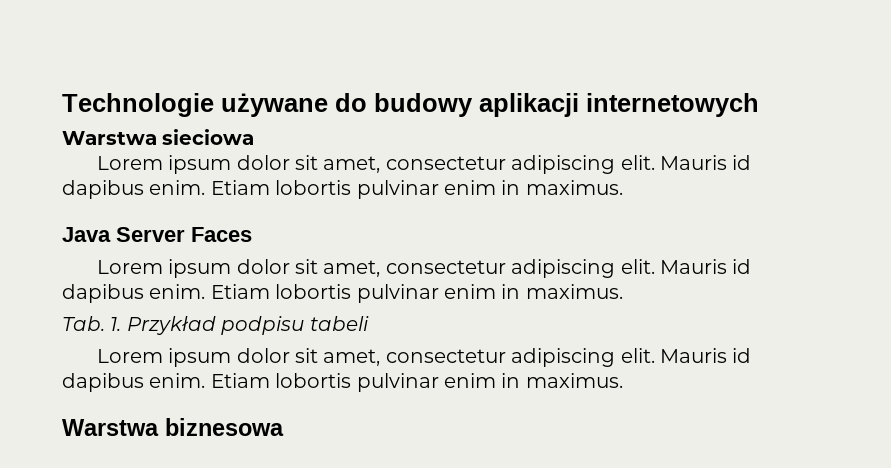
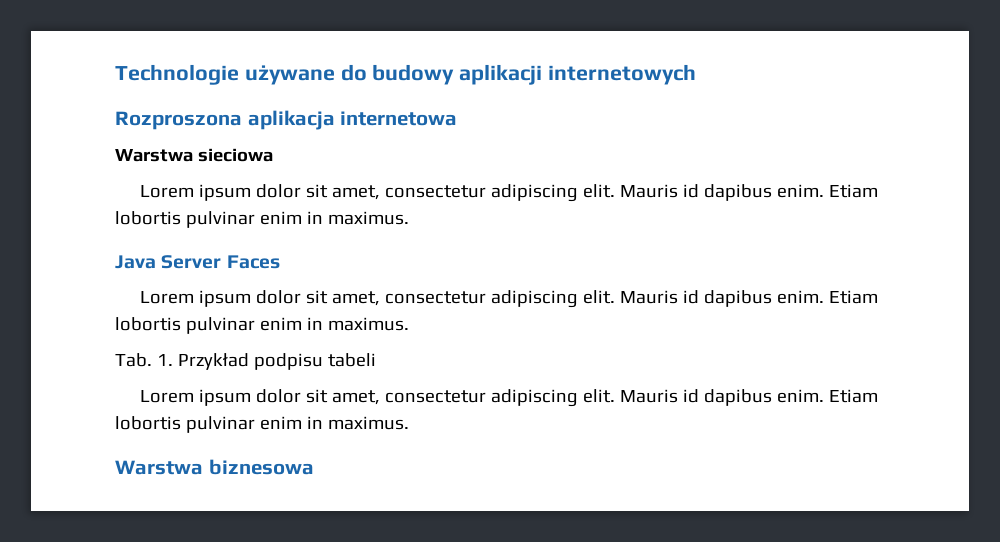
(759, 105) none -> [115,110,458,130] // Rozproszona aplikacja internetowa

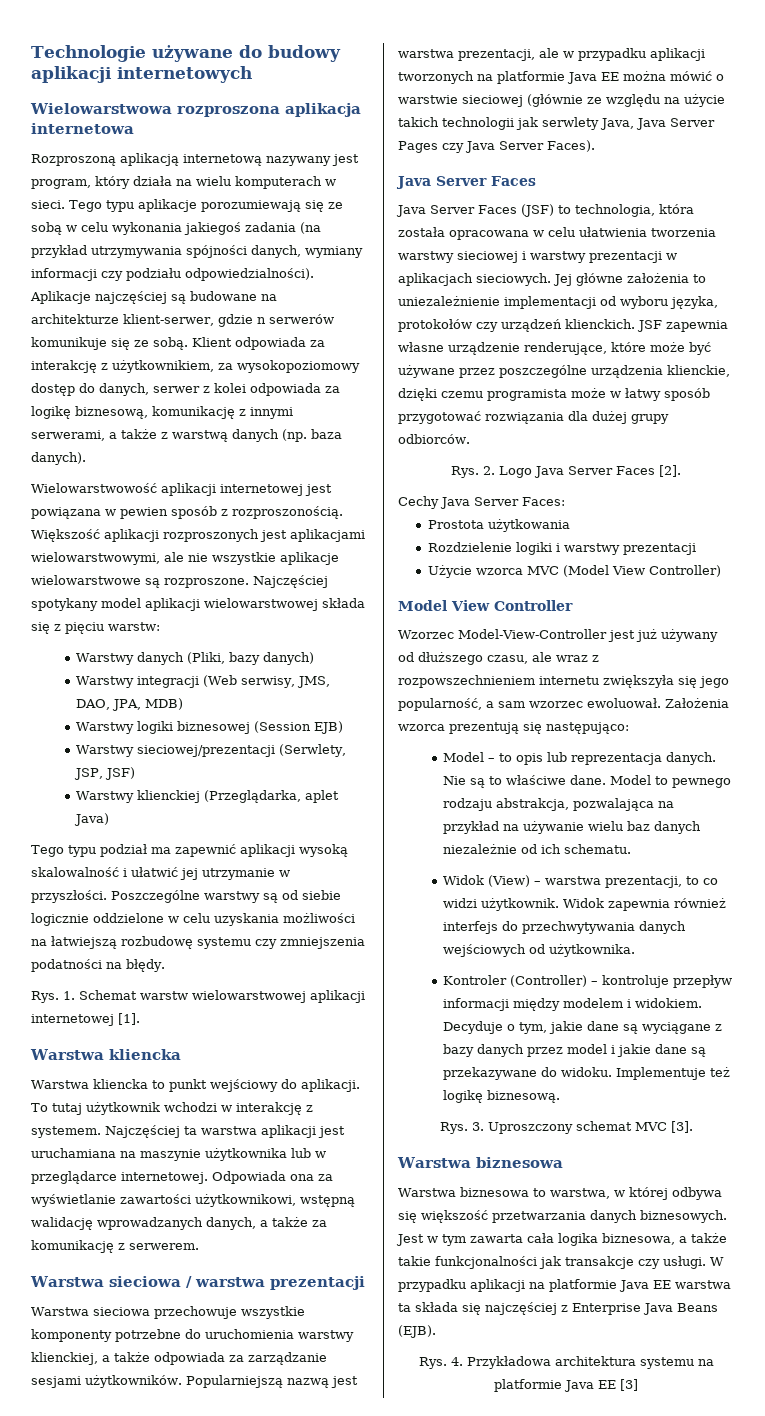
[115,111,242,130] Rozproszona -> [30,103,280,117] Wielowarstwowa rozproszona
[115,148,273,162] [139,184,878,202] [115,211,409,228] [115,255,280,269] [139,290,878,308] [115,317,409,334] [115,353,376,370] [139,389,878,407] [115,416,409,433] [115,459,314,475] Warstwa sieciowa // Lorem ipsum dolor sit amet, consectetur adipiscing elit. Mauris id dapibus enim. Etiam lobortis pulvinar enim in maximus. // Java Server Faces // Lorem ipsum dolor sit amet, consectetur adipiscing elit. Mauris id dapibus enim. Etiam lobortis pulvinar enim in maximus. // Tab. 1. Przykład podpisu tabeli // Lorem ipsum dolor sit amet, consectetur adipiscing elit. Mauris id dapibus enim. Etiam lobortis pulvinar enim in maximus. // Warstwa biznesowa -> [31,153,359,166] [31,176,336,189] [31,199,343,212] [31,222,321,235] [31,245,363,258] [31,268,314,281] [30,291,277,304] [31,314,334,327] [31,337,325,350] [31,360,360,373] [31,383,340,396] [31,406,293,419] [31,429,342,442] [31,452,86,465] [31,483,332,496] [31,506,343,519] [31,529,365,542] [31,552,339,565] [31,575,328,588] [31,598,365,611] [31,622,160,634] [76,652,315,665] [76,675,331,688] [76,698,184,711] [76,721,344,734] [76,744,347,757] [74,767,136,780] [76,790,340,803] [74,813,110,826] [31,844,348,857] [31,867,290,880] [31,890,341,903] [31,913,355,926] [31,936,365,949] [31,959,165,972] [31,990,365,1003] [31,1013,140,1026] [30,1049,181,1060] [31,1079,360,1092] [31,1102,313,1115] [31,1125,345,1138] [31,1148,326,1161] [31,1171,333,1184] [31,1194,355,1207] [31,1217,327,1230] [31,1240,199,1253] [30,1276,365,1290] [31,1306,305,1319] [31,1329,354,1342] [31,1352,327,1365] [31,1375,358,1388] [398,48,705,61] [398,71,724,84] [398,94,725,107] [398,117,715,130] [398,140,595,153] [396,176,536,189] [396,204,694,217] [398,227,716,240] [398,251,677,263] [398,273,706,286] [398,296,718,309] [398,319,728,332] [398,342,711,355] [398,365,730,378] [398,388,710,401] [398,411,669,424] [398,434,470,444] [451,465,681,478] [398,496,565,509] [427,519,570,532] [427,542,696,555] [427,565,721,578] [398,600,573,611] [398,629,718,642] [398,652,599,665] [398,675,729,688] [398,698,729,711] [398,722,629,734] [443,752,717,765] [443,775,732,788] [443,798,675,811] [443,821,702,834] [443,844,632,854] [443,875,719,888] [443,898,727,911] [443,921,687,934] [443,944,636,957] [443,975,733,988] [443,998,703,1011] [443,1021,723,1034] [443,1044,707,1057] [443,1067,731,1080] [443,1090,561,1103] [439,1121,693,1134] [397,1157,563,1168] [398,1187,722,1200] [398,1210,727,1223] [396,1233,727,1246] [398,1256,724,1269] [398,1279,731,1292] [398,1302,718,1315] [398,1325,436,1338] [418,1356,714,1369] [494,1379,638,1392] Rozproszoną aplikacją internetową nazywany jest program, który działa na wielu komputerach w sieci. Tego typu aplikacje porozumiewają się ze sobą w celu wykonania jakiegoś zadania (na przykład utrzymywania spójności danych, wymiany informacji czy podziału odpowiedzialności). Aplikacje najczęściej są budowane na architekturze klient-serwer, gdzie n serwerów komunikuje się ze sobą. Klient odpowiada za interakcję z użytkownikiem, za wysokopoziomowy dostęp do danych, serwer z kolei odpowiada za logikę biznesową, komunikację z innymi serwerami, a także z warstwą danych (np. baza danych). // Wielowarstwowość aplikacji internetowej jest powiązana w pewien sposób z rozproszonością. Większość aplikacji rozproszonych jest aplikacjami wielowarstwowymi, ale nie wszystkie aplikacje wielowarstwowe są rozproszone. Najczęściej spotykany model aplikacji wielowarstwowej składa się z pięciu warstw: // Warstwy danych (Pliki, bazy danych) // Warstwy integracji (Web serwisy, JMS, DAO, JPA, MDB) // Warstwy logiki biznesowej (Session EJB) // Warstwy sieciowej/prezentacji (Serwlety, JSP, JSF) // Warstwy klienckiej (Przeglądarka, aplet Java) // Tego typu podział ma zapewnić aplikacji wysoką skalowalność i ułatwić jej utrzymanie w przyszłości. Poszczególne warstwy są od siebie logicznie oddzielone w celu uzyskania możliwości na łatwiejszą rozbudowę systemu czy zmniejszenia podatności na błędy. // Rys. 1. Schemat warstw wielowarstwowej aplikacji internetowej [1]. // Warstwa kliencka // Warstwa kliencka to punkt wejściowy do aplikacji. To tutaj użytkownik wchodzi w interakcję z systemem. Najczęściej ta warstwa aplikacji jest uruchamiana na maszynie użytkownika lub w przeglądarce internetowej. Odpowiada ona za wyświetlanie zawartości użytkownikowi, wstępną walidację wprowadzanych danych, a także za komunikację z serwerem. // Warstwa sieciowa / warstwa prezentacji // Warstwa sieciowa przechowuje wszystkie komponenty potrzebne do uruchomienia warstwy klienckiej, a także odpowiada za zarządzanie sesjami użytkowników. Popularniejszą nazwą jest warstwa prezentacji, ale w przypadku aplikacji tworzonych na platformie Java EE można mówić o warstwie sieciowej (głównie ze względu na użycie takich technologii jak serwlety Java, Java Server Pages czy Java Server Faces). // Java Server Faces // Java Server Faces (JSF) to technologia, która została opracowana w celu ułatwienia tworzenia warstwy sieciowej i warstwy prezentacji w aplikacjach sieciowych. Jej główne założenia to uniezależnienie implementacji od wyboru języka, protokołów czy urządzeń klienckich. JSF zapewnia własne urządzenie renderujące, które może być używane przez poszczególne urządzenia klienckie, dzięki czemu programista może w łatwy sposób przygotować rozwiązania dla dużej grupy odbiorców. // Rys. 2. Logo Java Server Faces [2]. // Cechy Java Server Faces: // Prostota użytkowania // Rozdzielenie logiki i warstwy prezentacji // Użycie wzorca MVC (Model View Controller) // Model View Controller // Wzorzec Model-View-Controller jest już używany od dłuższego czasu, ale wraz z rozpowszechnieniem internetu zwiększyła się jego popularność, a sam wzorzec ewoluował. Założenia wzorca prezentują się następująco: // Model – to opis lub reprezentacja danych. Nie są to właściwe dane. Model to pewnego rodzaju abstrakcja, pozwalająca na przykład na używanie wielu baz danych niezależnie od ich schematu. // Widok (View) – warstwa prezentacji, to co widzi użytkownik. Widok zapewnia również interfejs do przechwytywania danych wejściowych od użytkownika. // Kontroler (Controller) – kontroluje przepływ informacji między modelem i widokiem. Decyduje o tym, jakie dane są wyciągane z bazy danych przez model i jakie dane są przekazywane do widoku. Implementuje też logikę biznesową. // Rys. 3. Uproszczony schemat MVC [3]. // Warstwa biznesowa // Warstwa biznesowa to warstwa, w której odbywa się większość przetwarzania danych biznesowych. Jest w tym zawarta cała logika biznesowa, a także takie funkcjonalności jak transakcje czy usługi. W przypadku aplikacji na platformie Java EE warstwa ta składa się najczęściej z Enterprise Java Beans (EJB). // Rys. 4. Przykładowa architektura systemu na platformie Java EE [3]

